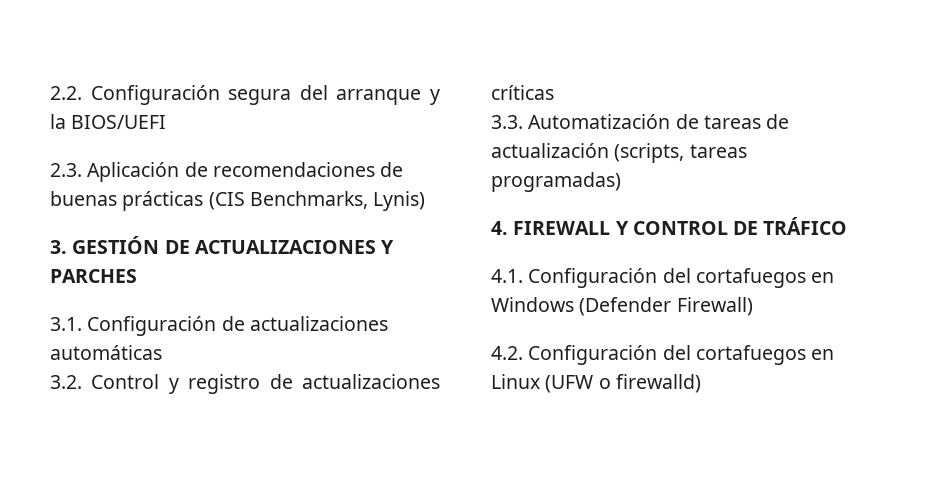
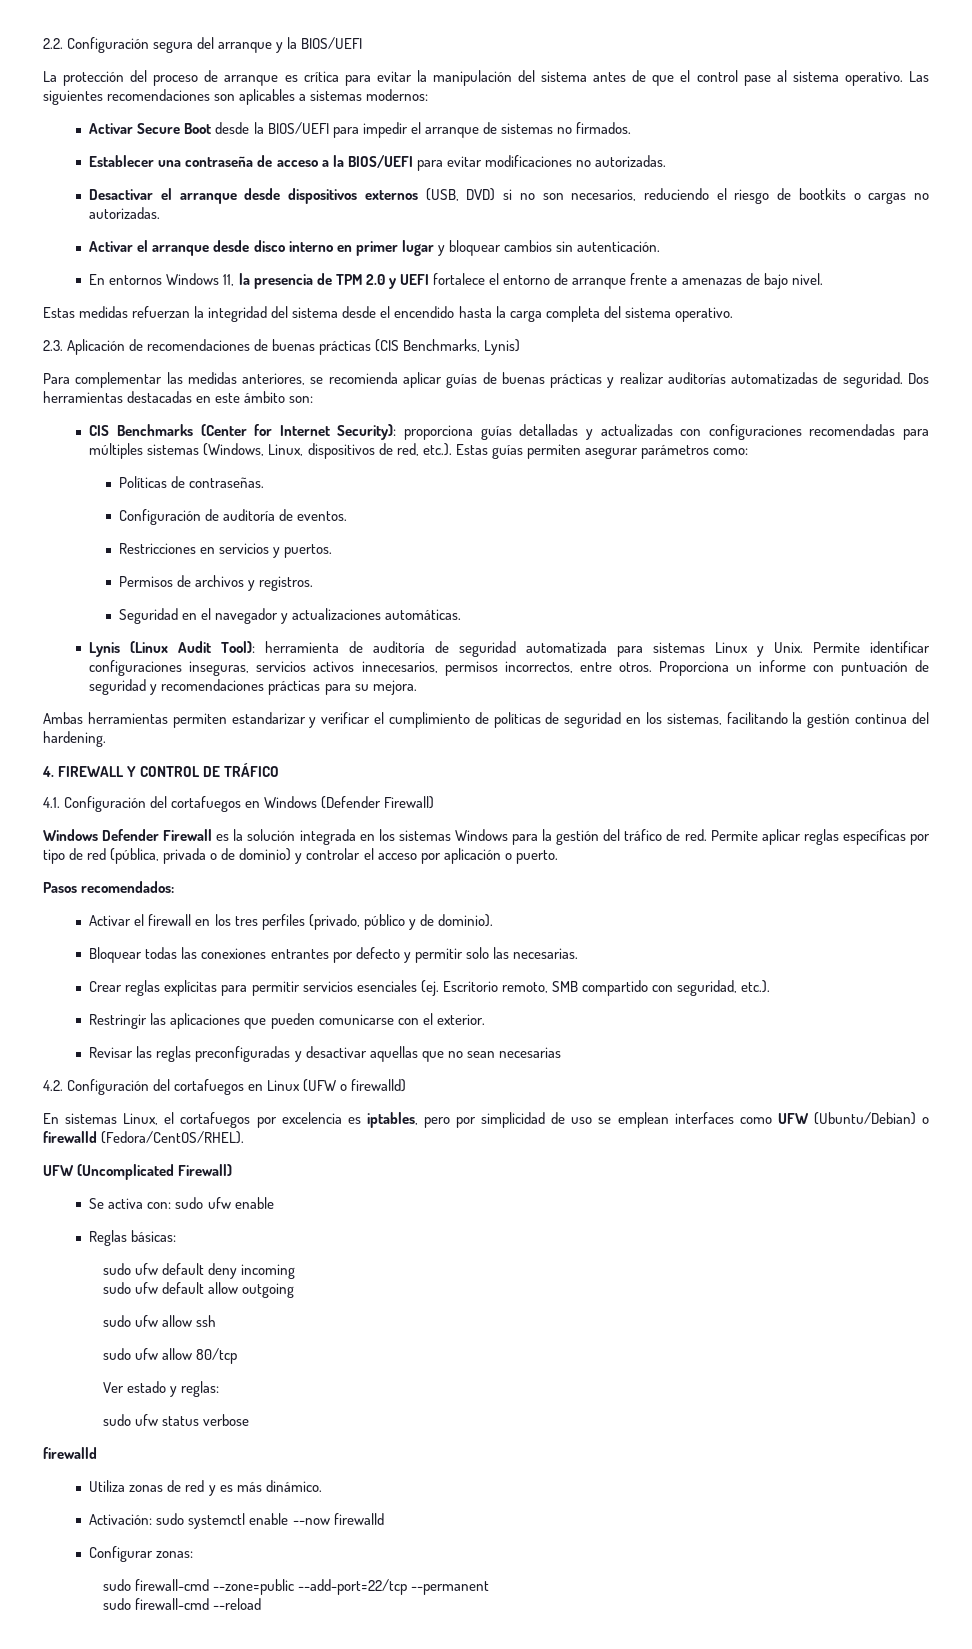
(167, 122) none -> [43,70,929,86] [43,89,429,105] [89,122,631,138] [89,155,666,171] [89,188,930,204] [89,207,161,219] [89,240,660,256] [89,273,824,289] [43,306,733,322] // La protección del proceso de arranque es crítica para evitar la manipulación del sistema antes de que el control pase al sistema operativo. Las siguientes recomendaciones son aplicables a sistemas modernos: // Activar Secure Boot desde la BIOS/UEFI para impedir el arranque de sistemas no firmados. // Establecer una contraseña de acceso a la BIOS/UEFI para evitar modificaciones no autorizadas. // Desactivar el arranque desde dispositivos externos (USB, DVD) si no son necesarios, reduciendo el riesgo de bootkits o cargas no autorizadas. // Activar el arranque desde disco interno en primer lugar y bloquear cambios sin autenticación. // En entornos Windows 11, la presencia de TPM 2.0 y UEFI fortalece el entorno de arranque frente a amenazas de bajo nivel. // Estas medidas refuerzan la integridad del sistema desde el encendido hasta la carga completa del sistema operativo.
[50,236,395,254] [50,269,137,283] [50,316,388,336] [50,345,162,360] [50,374,440,394] [491,85,554,100] [491,114,790,129] [491,143,747,163] [491,172,621,192] 3. GESTIÓN DE ACTUALIZACIONES Y PARCHES // 3.1. Configuración de actualizaciones automáticas // 3.2. Control y registro de actualizaciones críticas // 3.3. Automatización de tareas de actualización (scripts, tareas programadas) -> [43,372,930,388] [43,391,314,403] [89,424,929,440] [89,443,748,459] [119,476,265,488] [119,509,348,525] [119,543,333,558] [119,575,314,591] [119,608,462,624] [89,641,931,657] [89,660,929,676] [89,679,417,695] [43,712,930,728] [43,731,106,747] Para complementar las medidas anteriores, se recomienda aplicar guías de buenas prácticas y realizar auditorías automatizadas de seguridad. Dos herramientas destacadas en este ámbito son: // CIS Benchmarks (Center for Internet Security): proporciona guías detalladas y actualizadas con configuraciones recomendadas para múltiples sistemas (Windows, Linux, dispositivos de red, etc.). Estas guías permiten asegurar parámetros como: // Políticas de contraseñas. // Configuración de auditoría de eventos. // Restricciones en servicios y puertos. // Permisos de archivos y registros. // Seguridad en el navegador y actualizaciones automáticas. // Lynis (Linux Audit Tool): herramienta de auditoría de seguridad automatizada para sistemas Linux y Unix. Permite identificar configuraciones inseguras, servicios activos innecesarios, permisos incorrectos, entre otros. Proporciona un informe con puntuación de seguridad y recomendaciones prácticas para su mejora. // Ambas herramientas permiten estandarizar y verificar el cumplimiento de políticas de seguridad en los sistemas, facilitando la gestión continua del hardening.
(753, 306) none -> [43,829,931,845] [43,848,558,864] [43,881,175,893] [89,914,493,930] [89,947,578,963] [89,980,771,996] [89,1013,485,1029] [89,1046,561,1062] // Windows Defender Firewall es la solución integrada en los sistemas Windows para la gestión del tráfico de red. Permite aplicar reglas específicas por tipo de red (pública, privada o de dominio) y controlar el acceso por aplicación o puerto. // Pasos recomendados: // Activar el firewall en los tres perfiles (privado, público y de dominio). // Bloquear todas las conexiones entrantes por defecto y permitir solo las necesarias. // Crear reglas explícitas para permitir servicios esenciales (ej. Escritorio remoto, SMB compartido con seguridad, etc.). // Restringir las aplicaciones que pueden comunicarse con el exterior. // Revisar las reglas preconfiguradas y desactivar aquellas que no sean necesarias
(701, 383) none -> [43,1112,930,1128] [43,1131,245,1144] [43,1164,233,1180] [89,1197,274,1209] [89,1230,177,1246] [102,1263,295,1279] [102,1282,294,1298] [102,1315,216,1327] [102,1348,237,1364] [102,1381,219,1397] [102,1414,249,1426] [43,1447,97,1459] [89,1480,322,1496] [89,1513,384,1529] [89,1546,194,1562] [102,1579,489,1595] [102,1598,261,1610] // En sistemas Linux, el cortafuegos por excelencia es iptables, pero por simplicidad de uso se emplean interfaces como UFW (Ubuntu/Debian) o firewalld (Fedora/CentOS/RHEL). // UFW (Uncomplicated Firewall) // Se activa con: sudo ufw enable // Reglas básicas: // sudo ufw default deny incoming // sudo ufw default allow outgoing // sudo ufw allow ssh // sudo ufw allow 80/tcp // Ver estado y reglas: // sudo ufw status verbose // firewalld // Utiliza zonas de red y es más dinámico. // Activación: sudo systemctl enable --now firewalld // Configurar zonas: // sudo firewall-cmd --zone=public --add-port=22/tcp --permanent // sudo firewall-cmd --reload

